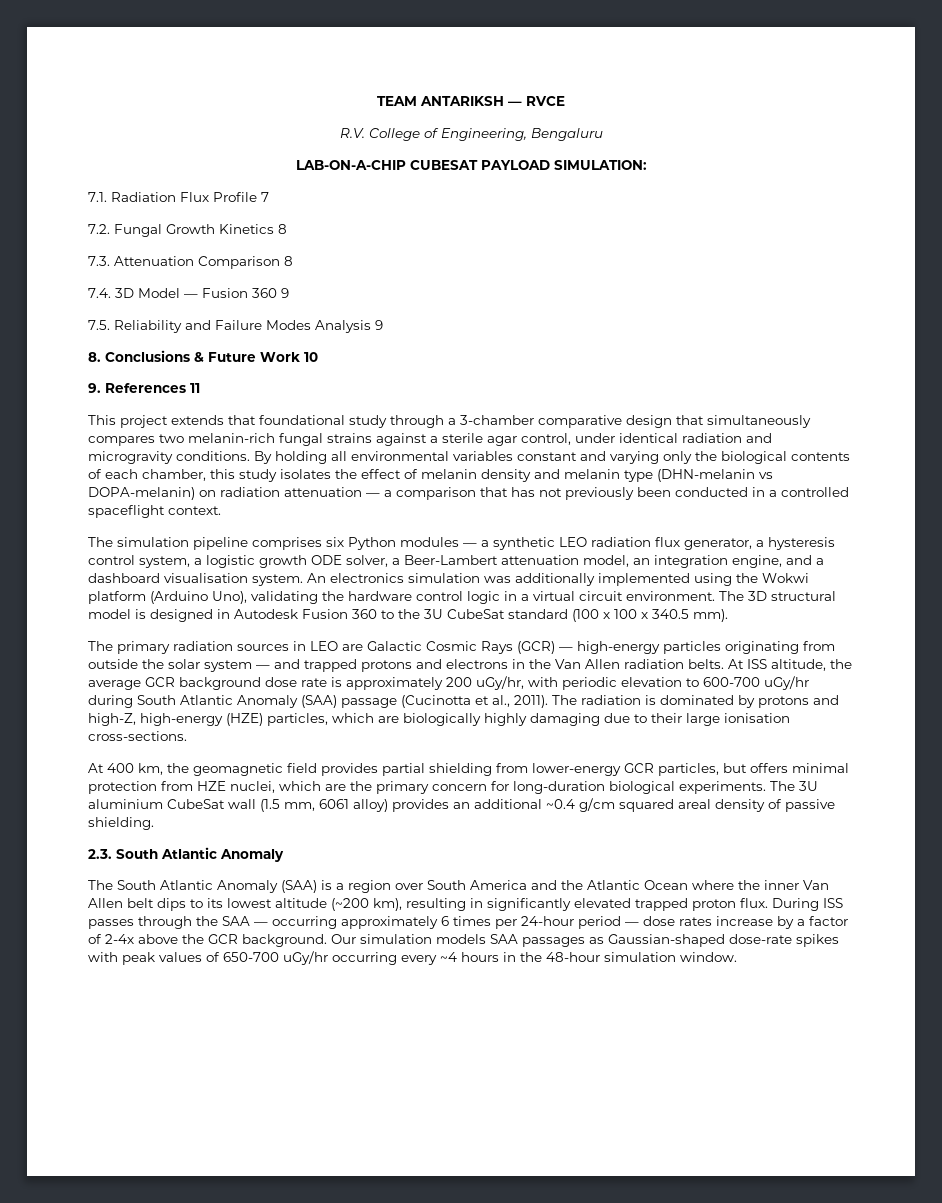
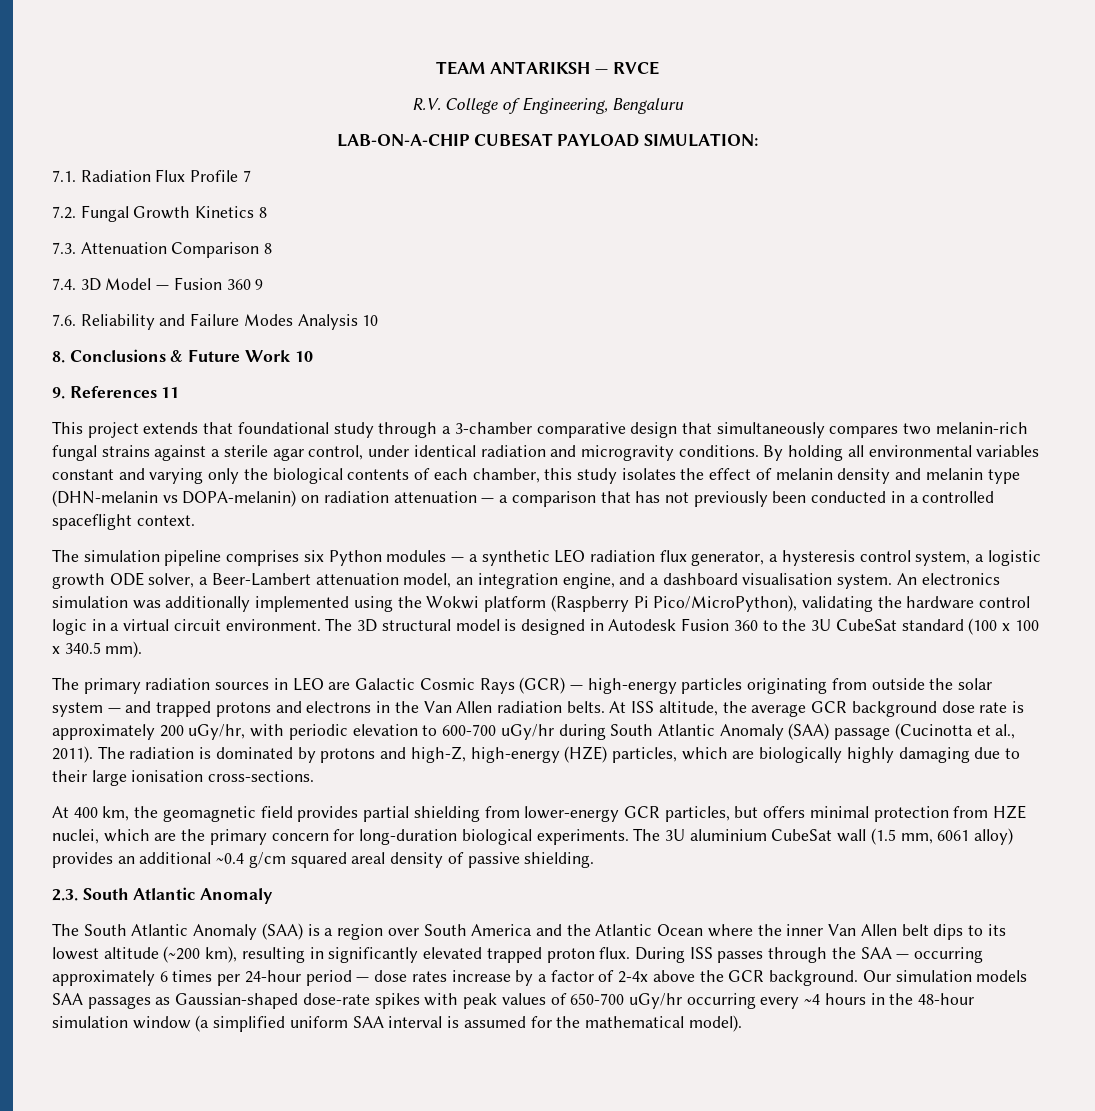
[88,320,110,330] 7.5. -> [52,314,76,326] 7.6.
[375,320,383,330] 9 -> [362,315,379,326] 10
[150,591,247,604] (Arduino Uno), -> [550,595,798,612] (Raspberry Pi Pico/MicroPython),
[680,952,737,962] window. -> [132,1015,742,1032] window (a simplified uniform SAA interval is assumed for the mathematical model).

